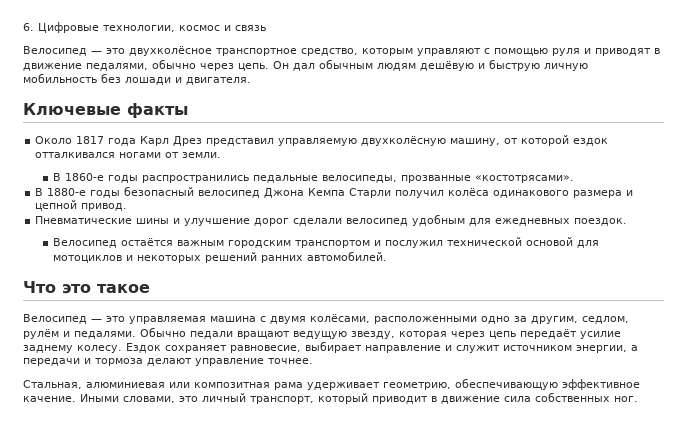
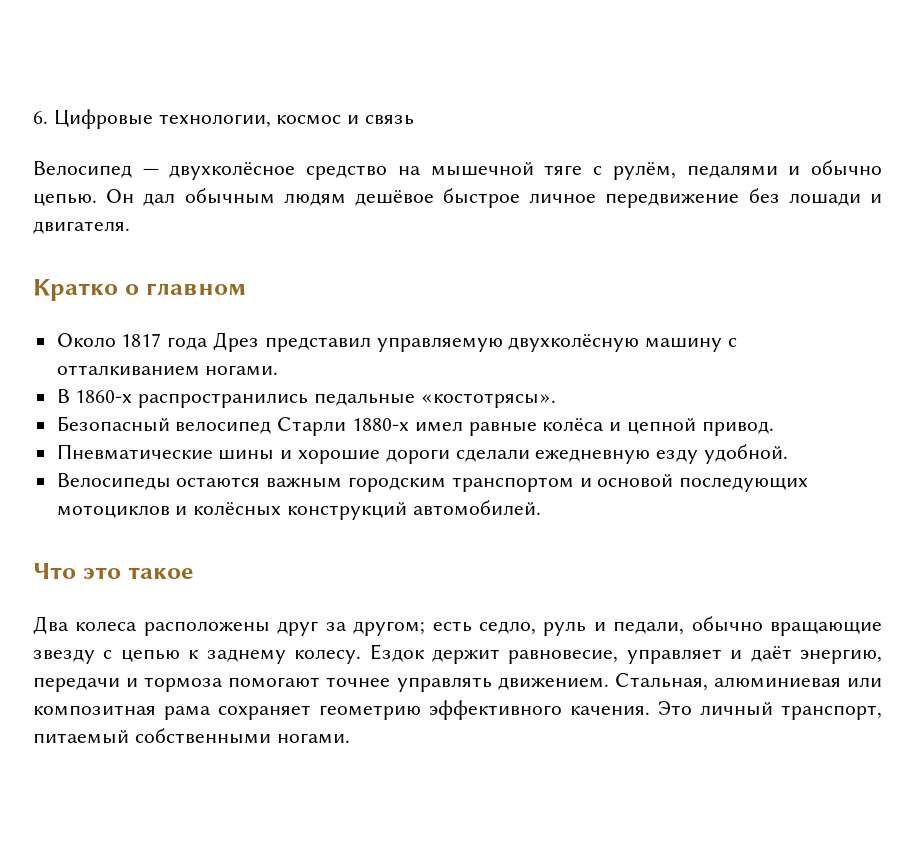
[106,46,660,56] [23,59,588,71] [23,73,97,83] это двухколёсное транспортное средство, которым управляют с помощью руля и приводят в движение педалями, обычно через цепь. Он дал обычным людям дешёвую и быструю личную мобильность -> [169,160,883,180] [33,188,740,208] двухколёсное средство на мышечной тяге с рулём, педалями и обычно цепью. Он дал обычным людям дешёвое быстрое личное передвижение
[23,103,188,118] Ключевые факты -> [33,279,246,301] Кратко о главном
[140,136,170,146] Карл -> (209, 343) none
[450,135,609,146] [35,152,222,158] [52,173,574,183] [35,186,623,198] машину, от которой ездок отталкивался ногами от земли. // В 1860-е годы распространились педальные велосипеды, прозванные «костотрясами». // В 1880-е годы безопасный велосипед Джона Кемпа Старли получил колёса одинакового размера -> [645,338,738,352] [56,365,279,376] [56,389,556,408] [56,416,605,436] машину с отталкиванием ногами. // В 1860-х распространились педальные «костотрясы». // Безопасный велосипед Старли 1880-х имел равные колёса
[184,214,628,226] [52,237,599,248] [52,251,387,263] [23,281,150,294] [23,314,629,324] [23,327,621,339] [23,341,638,353] [23,358,313,366] улучшение дорог сделали велосипед удобным для ежедневных поездок. // Велосипед остаётся важным городским транспортом и послужил технической основой для мотоциклов и некоторых решений ранних автомобилей. // Что это такое // Велосипед — это управляемая машина с двумя колёсами, расположенными одно за другим, седлом, рулём и педалями. Обычно педали вращают ведущую звезду, которая через цепь передаёт усилие заднему колесу. Ездок сохраняет равновесие, выбирает направление и служит источником энергии, а передачи и тормоза делают управление точнее. // -> [298,444,789,464] [56,473,809,492] [56,500,541,520] [33,563,194,579] [33,616,882,636] [33,644,882,664] [33,677,609,692] хорошие дороги сделали ежедневную езду удобной. // Велосипеды остаются важным городским транспортом и основой последующих мотоциклов и колёсных конструкций автомобилей. // Что это такое // Два колеса расположены друг за другом; есть седло, руль и педали, обычно вращающие звезду с цепью к заднему колесу. Ездок держит равновесие, управляет и даёт энергию, передачи и тормоза помогают точнее управлять движением.
[307,378,640,390] [23,392,638,404] удерживает геометрию, обеспечивающую эффективное качение. Иными словами, это личный транспорт, который приводит в движение сила собственных ног. -> [218,700,882,720] [33,728,350,744] сохраняет геометрию эффективного качения. Это личный транспорт, питаемый собственными ногами.

